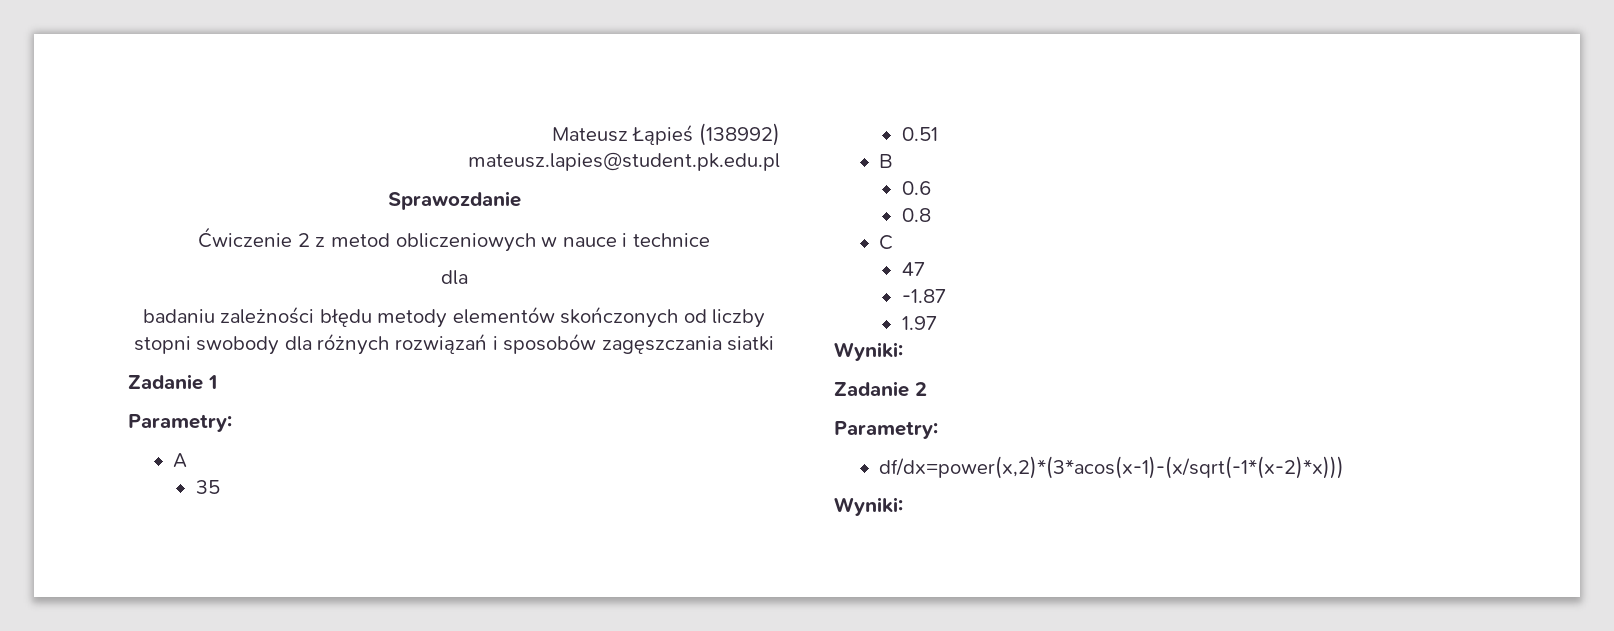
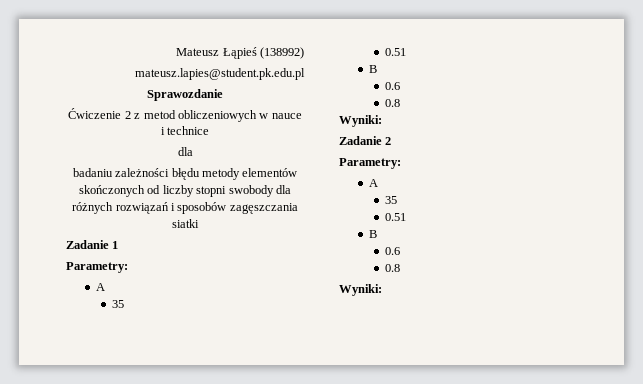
[879,235,894,250] [901,262,925,276] [901,289,946,303] [901,316,937,330] // C // 47 // -1.87 // 1.97 -> (400, 103) none
[879,456,1345,479] df/dx=power(x,2)*(3*acos(x-1)-(x/sqrt(-1*(x-2)*x))) -> [368,179,378,187] [384,196,397,204] [384,213,406,221] [368,230,377,238] [384,247,400,255] [384,264,400,272] A // 35 // 0.51 // B // 0.6 // 0.8

